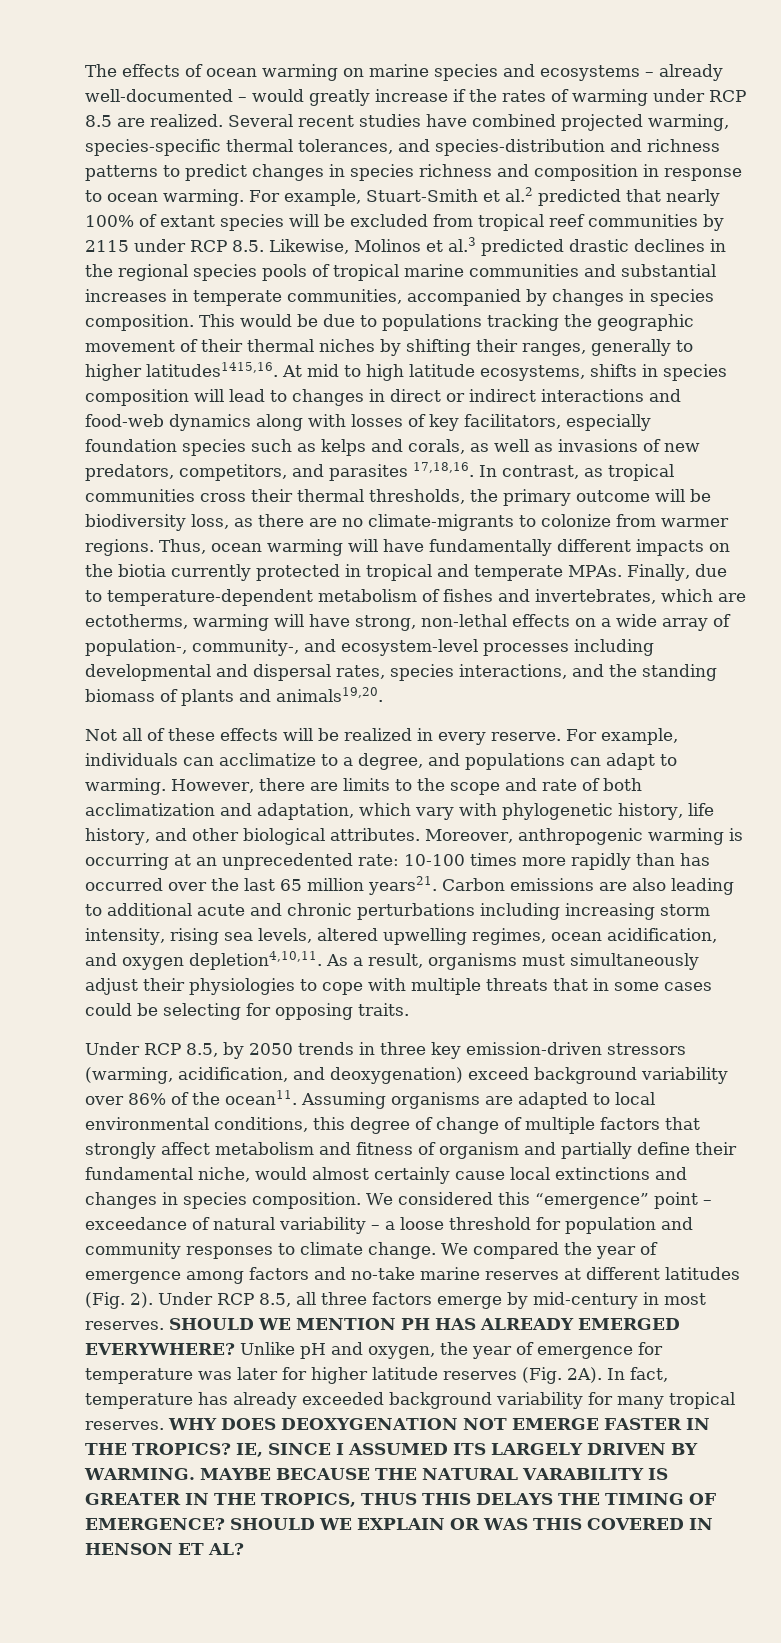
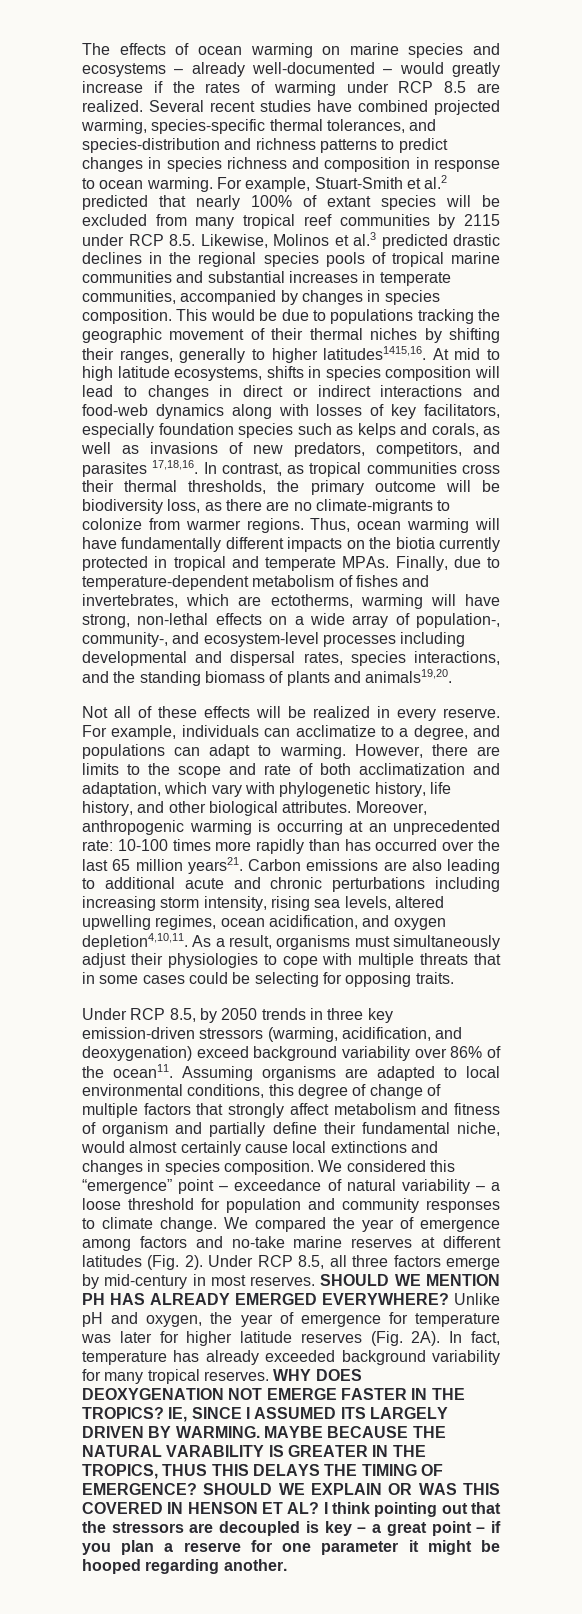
(473, 220) none -> [195,217,235,229] many
(244, 1549) none -> [323,1502,501,1517] [82,1521,502,1536] [82,1540,501,1555] [82,1559,287,1574] I think pointing out that the stressors are decoupled is key – a great point – if you plan a reserve for one parameter it might be hooped regarding another.

